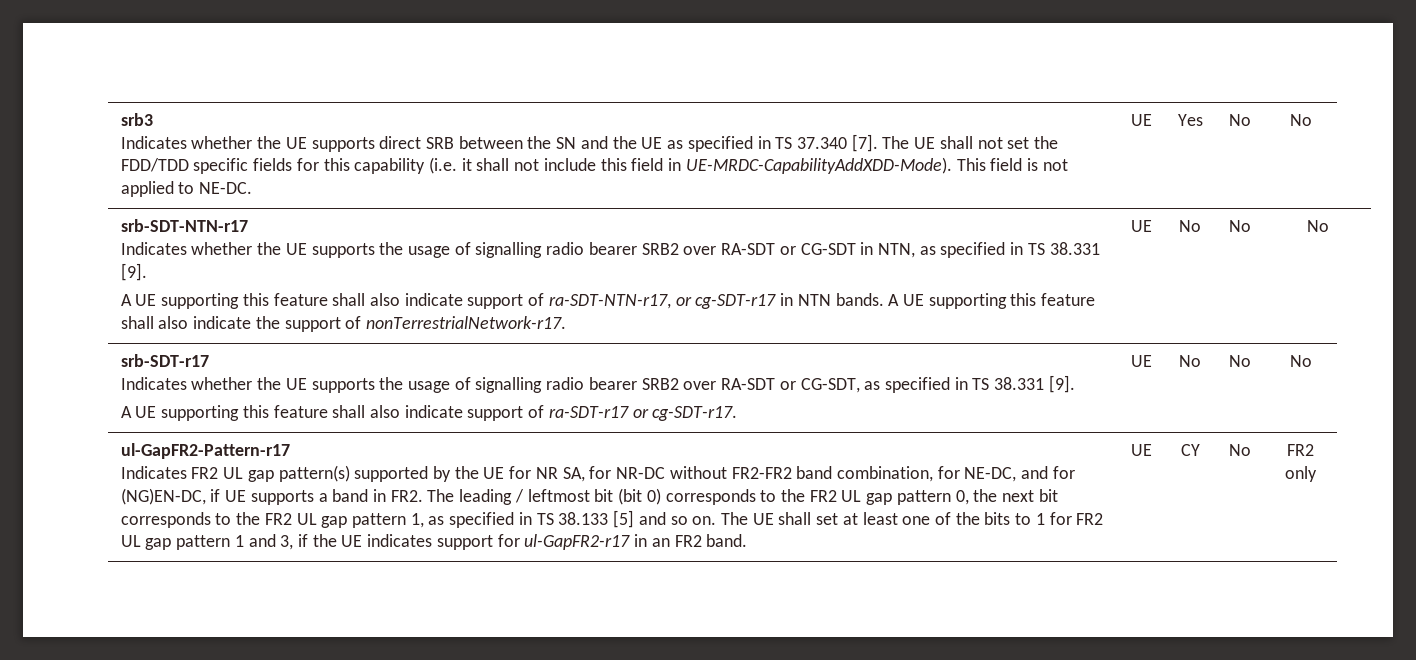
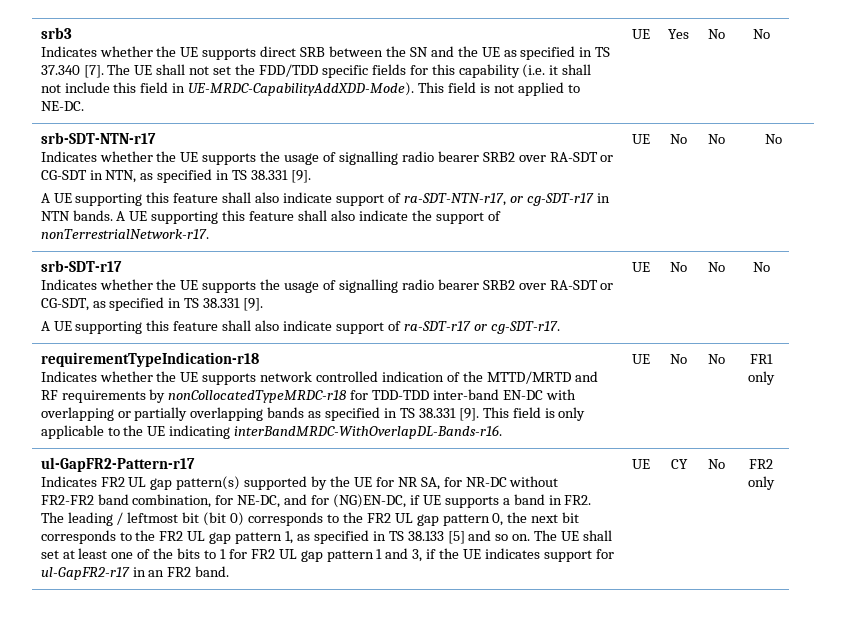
(1312, 361) none -> [40,352,259,367] [40,371,598,385] [40,389,576,403] [40,407,586,421] [40,425,503,439] [631,354,650,364] [670,354,687,364] [707,354,725,364] [750,354,773,364] [748,371,775,385] // requirementTypeIndication-r18 // Indicates whether the UE supports network controlled indication of the MTTD/MRTD and RF requirements by nonCollocatedTypeMRDC-r18 for TDD-TDD inter-band EN-DC with overlapping or partially overlapping bands as specified in TS 38.331 [9]. This field is only applicable to the UE indicating interBandMRDC-WithOverlapDL-Bands-r16. | UE | No | No | FR1 only

